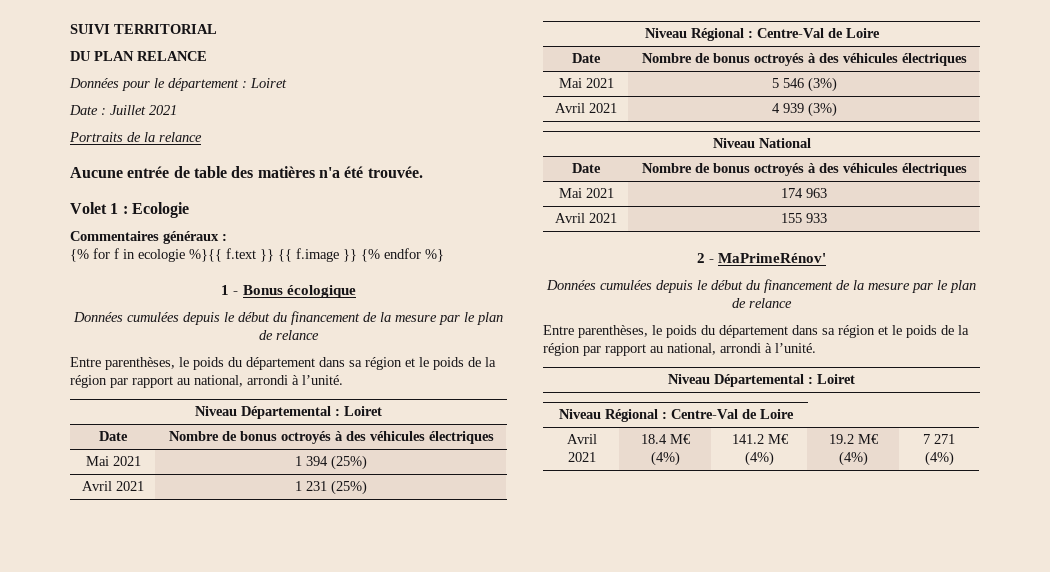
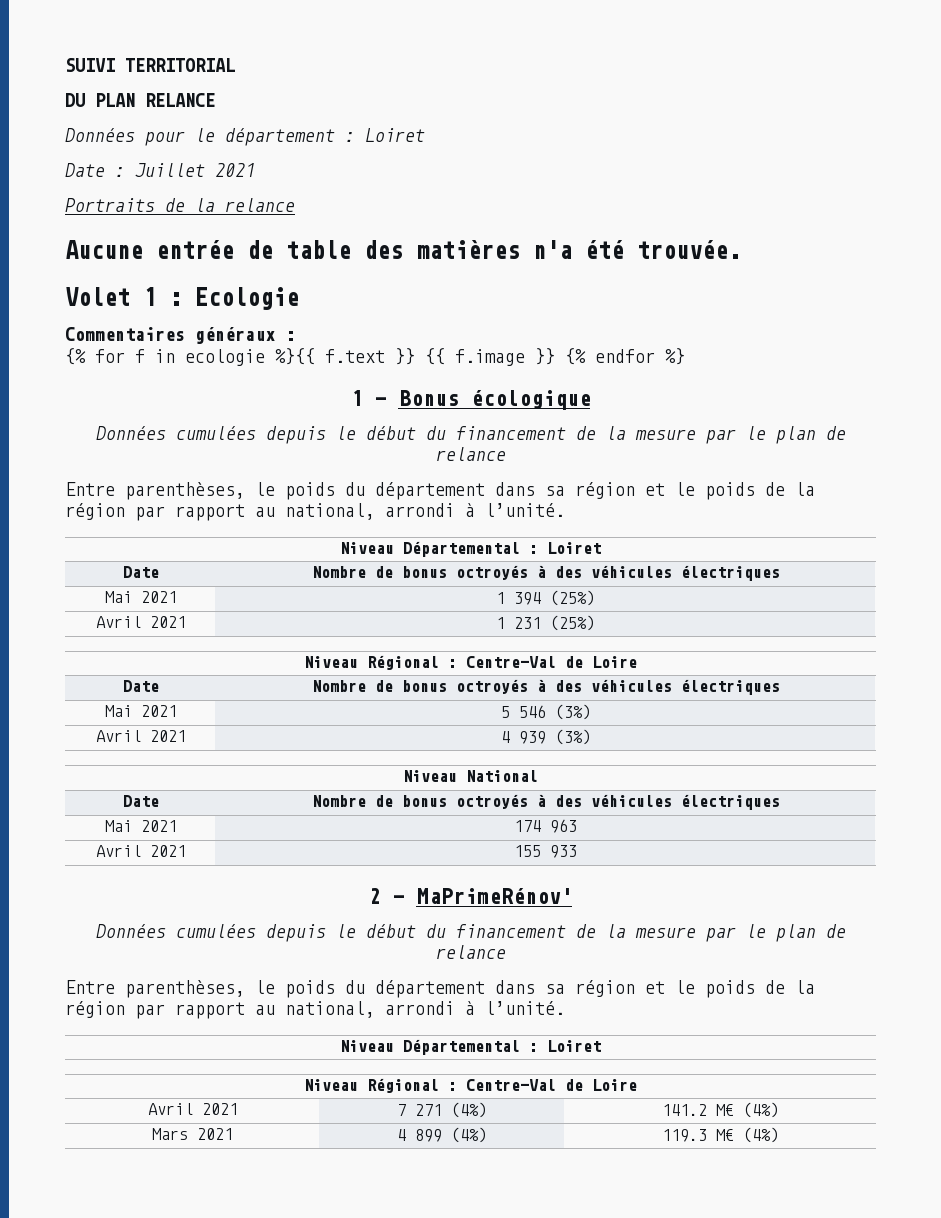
[641,434,691,444] 18.4 M€ -> [397,1104,442,1116] 7 271
[829,434,879,444] [839,451,868,466] [923,434,955,444] [924,451,954,466] | 19.2 M€ (4%) | 7 271 (4%) -> [152,1128,233,1140] [397,1127,487,1143] [661,1127,779,1143] // Mars 2021 | 4 899 (4%) | 119.3 M€ (4%)

